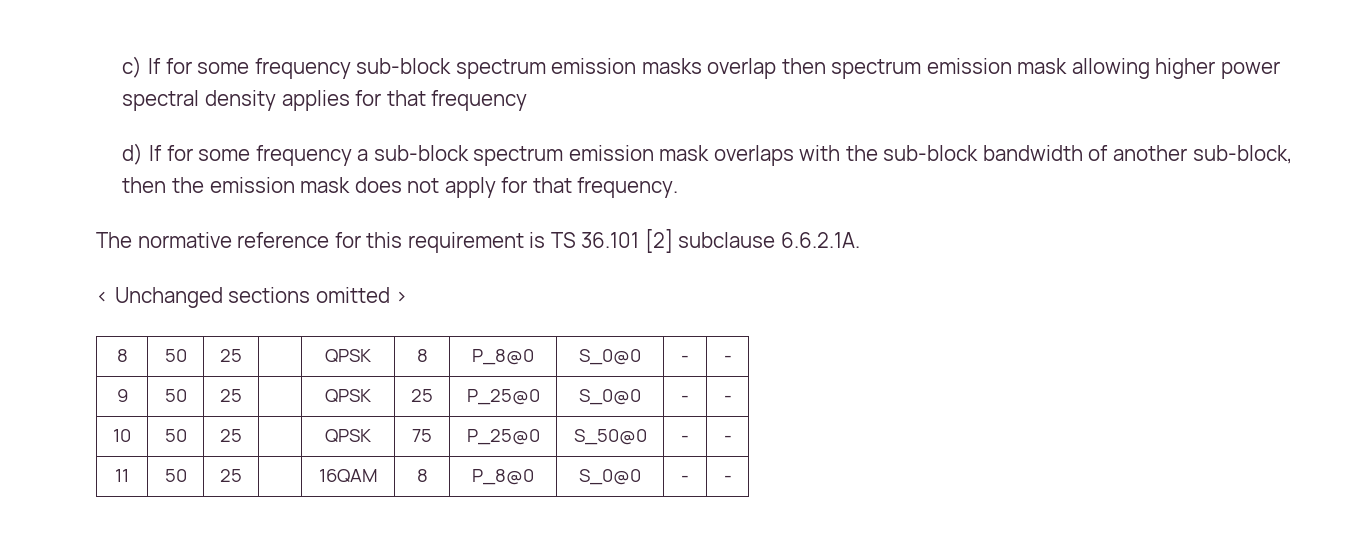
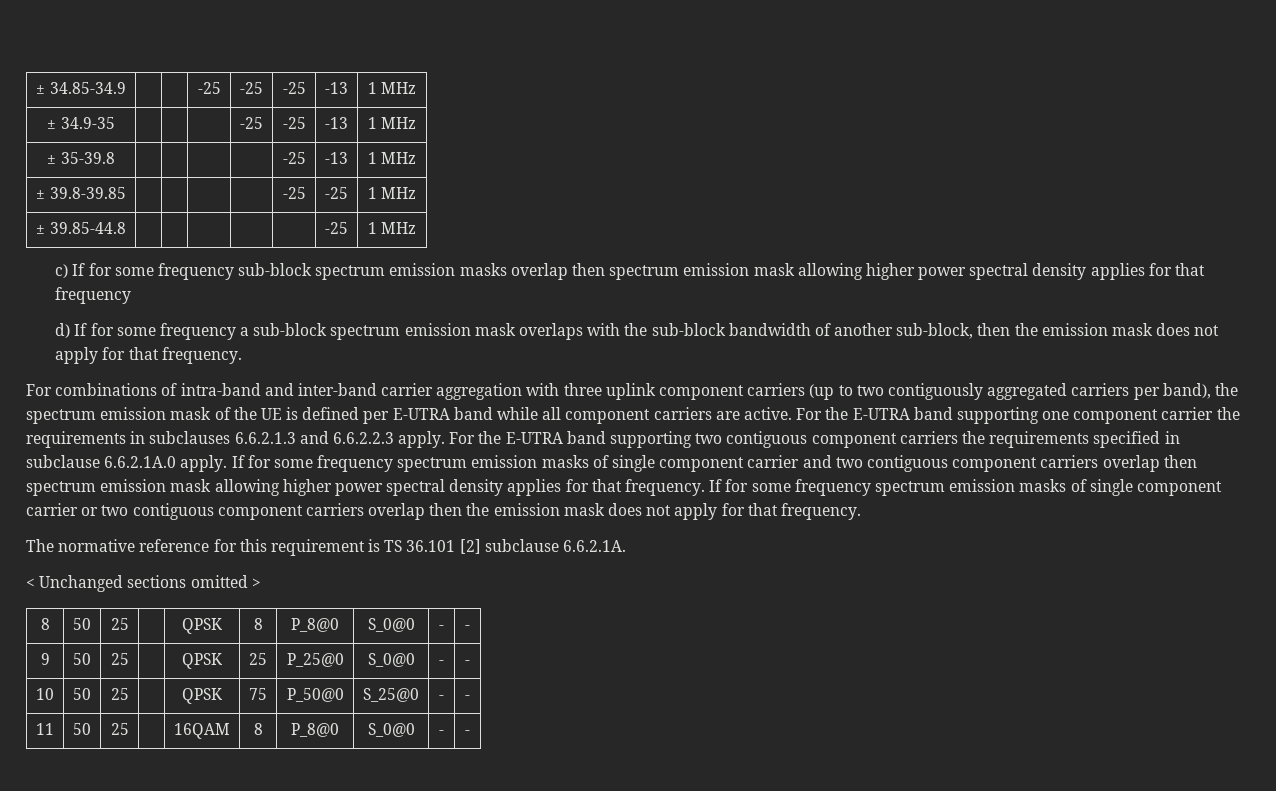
(122, 67) none -> [36,82,126,94] [197,82,221,94] [240,82,263,94] [282,82,306,94] [325,82,348,94] [367,82,417,94] [47,117,115,129] [240,117,263,129] [282,117,306,129] [325,117,348,129] [367,117,417,129] [47,152,115,164] [282,152,306,164] [325,152,348,164] [367,152,417,164] [36,187,126,199] [282,187,306,199] [325,187,348,199] [367,187,417,199] [36,222,126,234] [325,222,348,234] [367,222,417,234] ± 34.85-34.9 | | | -25 | -25 | -25 | -13 | 1 MHz // ± 34.9-35 | | | | -25 | -25 | -13 | 1 MHz // ± 35-39.8 | | | | | -25 | -13 | 1 MHz // ± 39.8-39.85 | | | | | -25 | -25 | 1 MHz // ± 39.85-44.8 | | | | | | -25 | 1 MHz //
(679, 187) none -> [26,383,1238,400] [26,407,1240,424] [26,431,1180,448] [26,455,1197,472] [26,479,1222,496] [26,503,861,520] // For combinations of intra-band and inter-band carrier aggregation with three uplink component carriers (up to two contiguously aggregated carriers per band), the spectrum emission mask of the UE is defined per E-UTRA band while all component carriers are active. For the E-UTRA band supporting one component carrier the requirements in subclauses 6.6.2.1.3 and 6.6.2.2.3 apply. For the E-UTRA band supporting two contiguous component carriers the requirements specified in subclause 6.6.2.1A.0 apply. If for some frequency spectrum emission masks of single component carrier and two contiguous component carriers overlap then spectrum emission mask allowing higher power spectral density applies for that frequency. If for some frequency spectrum emission masks of single component carrier or two contiguous component carriers overlap then the emission mask does not apply for that frequency.
[466,429,540,445] [573,429,647,445] P_25@0 | S_50@0 -> [286,688,344,702] [363,688,419,702] P_50@0 | S_25@0

